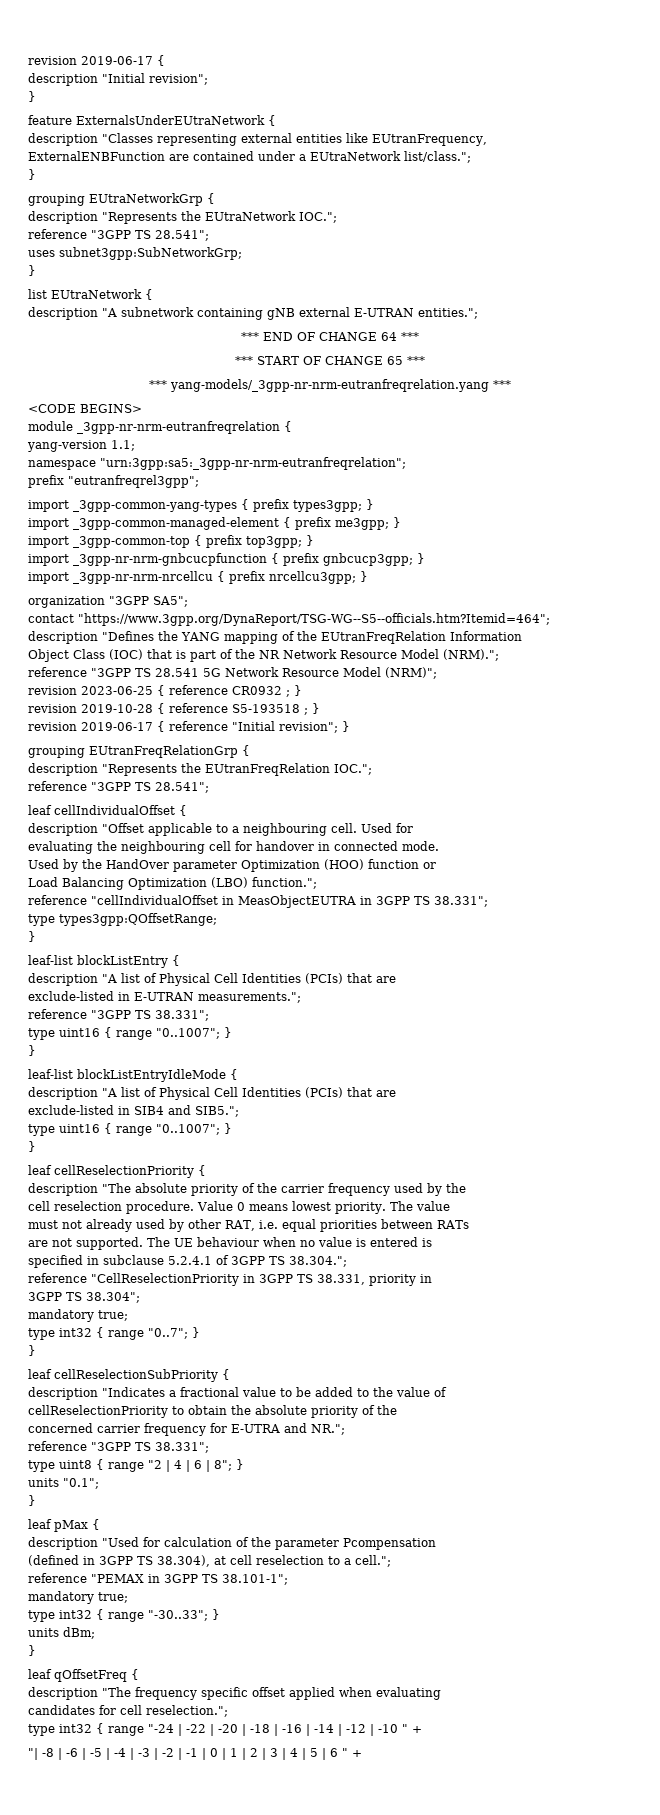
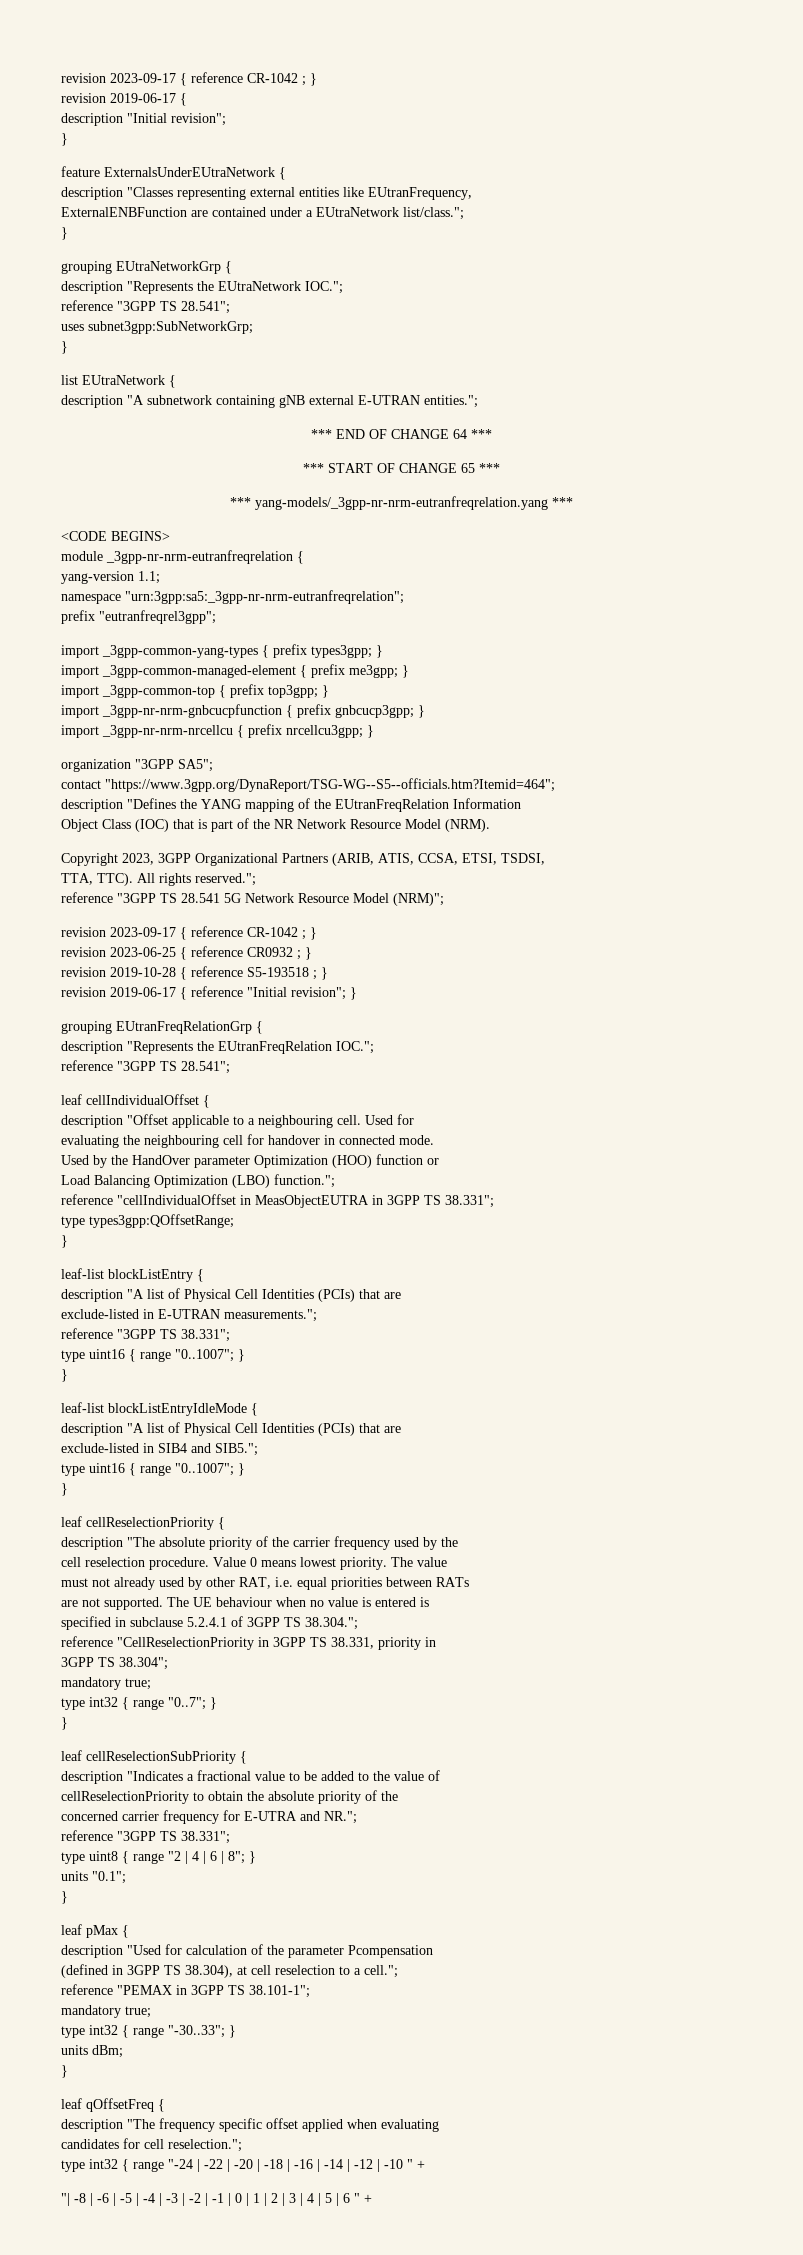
[28,56,77,65] revision -> [61,72,317,86] [61,93,106,103] revision 2023-09-17 { reference CR-1042 ; } // revision
[443,649,499,661] (NRM)."; -> [445,819,490,832] [61,853,545,866] [61,873,256,886] (NRM). // Copyright 2023, 3GPP Organizational Partners (ARIB, ATIS, CCSA, ETSI, TSDSI, // TTA, TTC). All rights reserved.";
(437, 673) none -> [61,926,317,940] // revision 2023-09-17 { reference CR-1042 ; }

